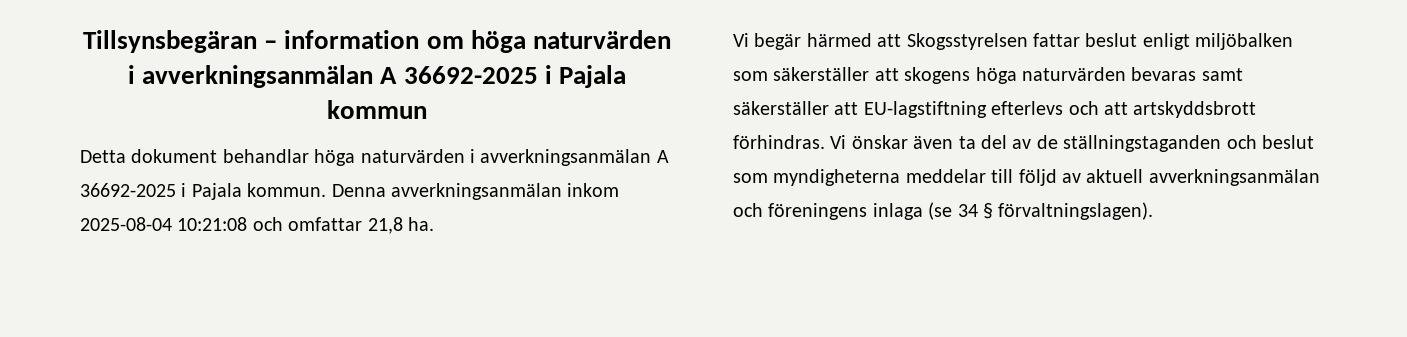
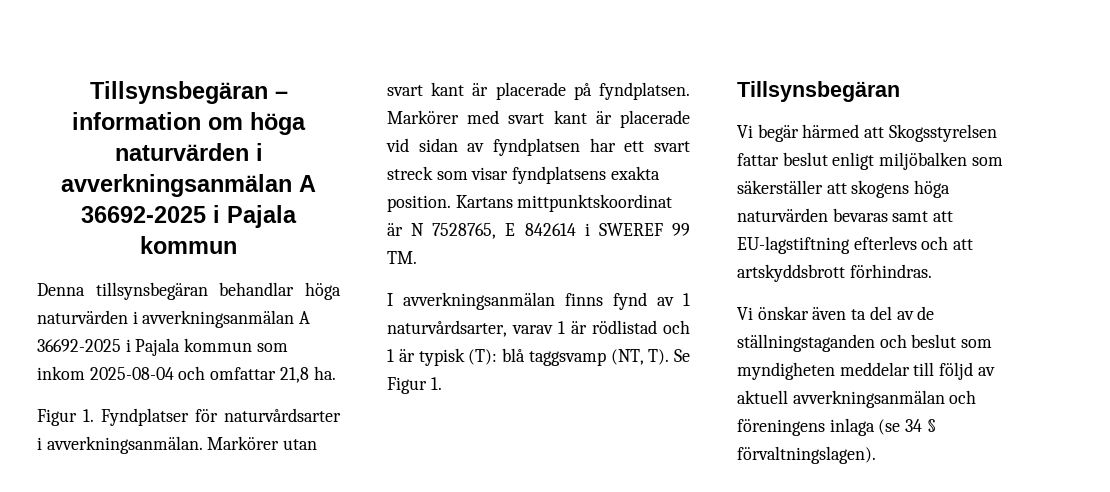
[80,149,218,163] Detta dokument -> [37,282,208,300] Denna tillsynsbegäran
[247,183,562,200] kommun. Denna avverkningsanmälan -> [184,338,288,352] kommun som
[177,217,248,231] 10:21:08 -> (174, 373) none
(434, 224) none -> [37,408,341,426] [37,436,318,454] [387,82,690,100] [387,110,690,128] [386,138,690,156] [387,166,660,184] [387,194,673,212] [387,223,690,239] [387,251,417,264] [387,292,690,310] [387,320,690,337] [387,348,690,366] [387,377,442,394] [737,81,900,102] // Figur 1. Fyndplatser för naturvårdsarter i avverkningsanmälan. Markörer utan svart kant är placerade på fyndplatsen. Markörer med svart kant är placerade vid sidan av fyndplatsen har ett svart streck som visar fyndplatsens exakta position. Kartans mittpunktskoordinat är N 7528765, E 842614 i SWEREF 99 TM. // I avverkningsanmälan finns fynd av 1 naturvårdsarter, varav 1 är rödlistad och 1 är typisk (T): blå taggsvamp (NT, T). Se Figur 1. // Tillsynsbegäran
[733,101,829,115] säkerställer -> (929, 216) none
(825, 142) none -> (932, 271) //
[773,169,901,186] myndigheterna -> [737,362,835,380] myndigheten

